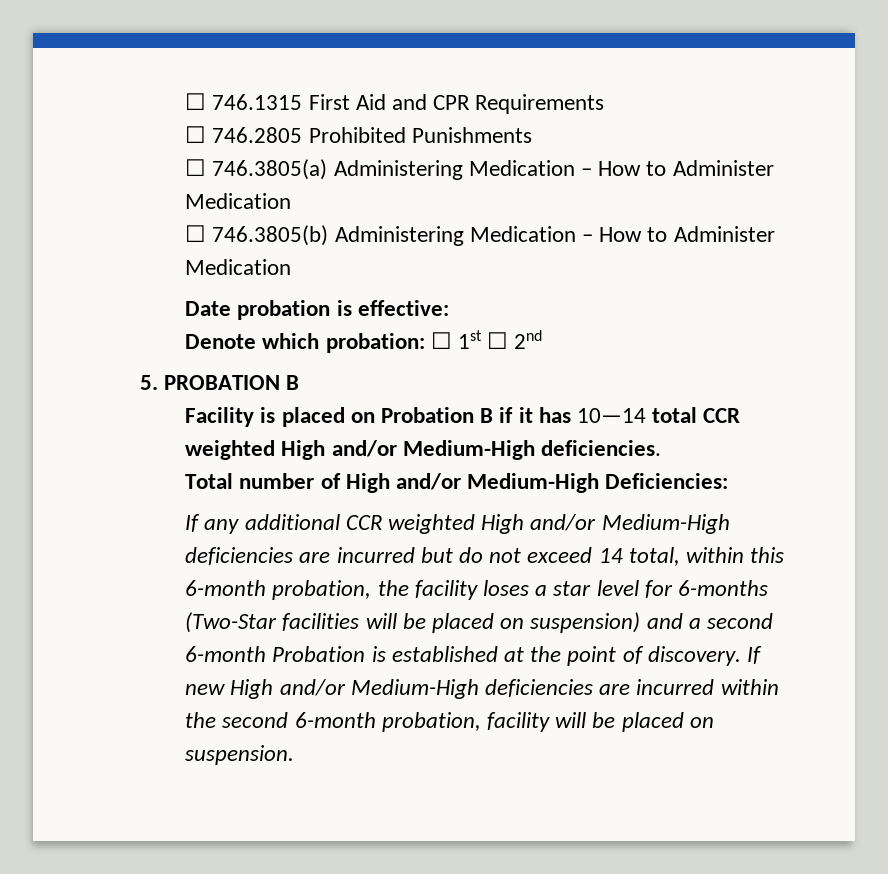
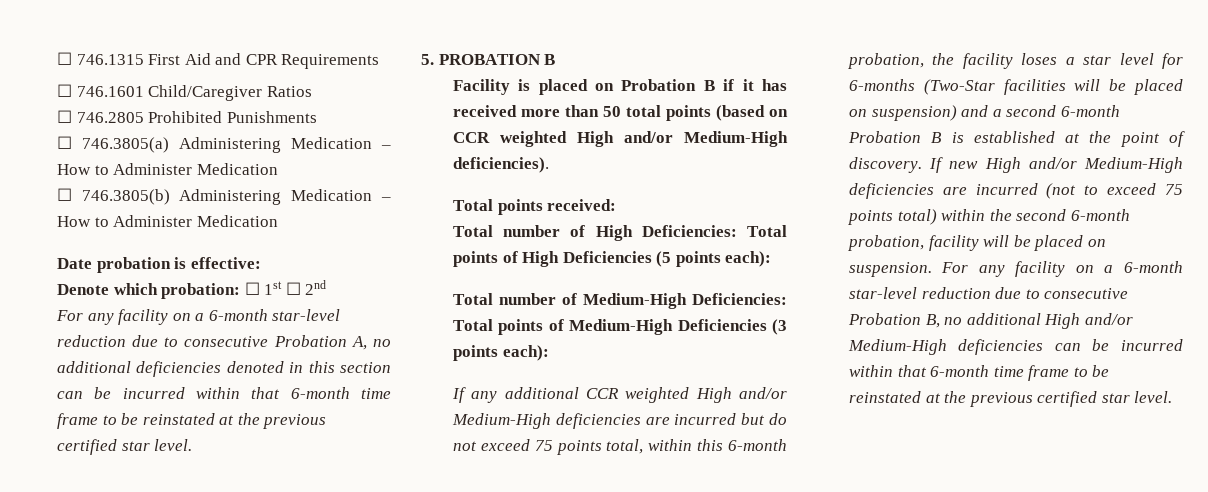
(605, 104) none -> [56,84,312,101] // ☐ 746.1601 Child/Caregiver Ratios
(543, 339) none -> [55,309,341,325] [56,335,391,350] [56,361,392,377] [56,387,392,399] [56,413,327,429] [56,439,193,455] // For any facility on a 6-month star-level reduction due to consecutive Probation A, no additional deficiencies denoted in this section can be incurred within that 6-month time frame to be reinstated at the previous certified star level.
[577,407,741,423] [185,440,661,460] 10—14 total CCR weighted High and/or Medium-High deficiencies. -> [452,105,788,121] [452,131,788,147] [452,157,549,173] [452,199,617,215] received more than 50 total points (based on CCR weighted High and/or Medium-High deficiencies). // Total points received:
[395,473,729,493] and/or Medium-High Deficiencies: -> [641,225,787,237] [452,251,772,267] [452,293,787,309] [452,319,787,335] [452,345,549,361] Deficiencies: Total points of High Deficiencies (5 points each): // Total number of Medium-High Deficiencies: Total points of Medium-High Deficiencies (3 points each):
[598,548,623,563] 14 -> [534,440,602,455] 75 points
(366, 654) none -> [931,132,943,143] B
(715, 687) none -> [1046,183,1183,199] [847,209,937,225] (not to exceed 75 points total)
(295, 755) none -> [941,261,1183,277] [848,287,1129,299] [847,313,1133,329] [847,339,1183,355] [848,365,1110,381] [848,391,1173,407] For any facility on a 6-month star-level reduction due to consecutive Probation B, no additional High and/or Medium-High deficiencies can be incurred within that 6-month time frame to be reinstated at the previous certified star level.

